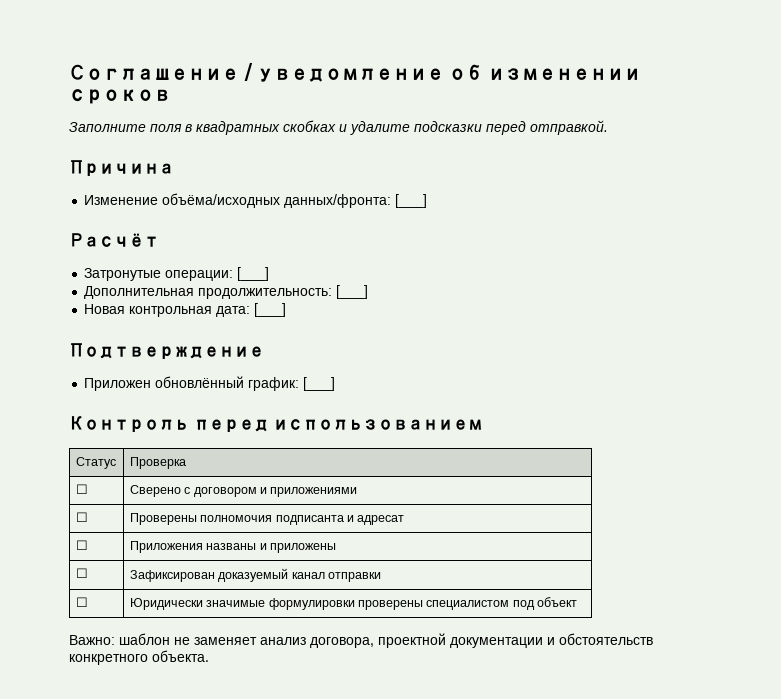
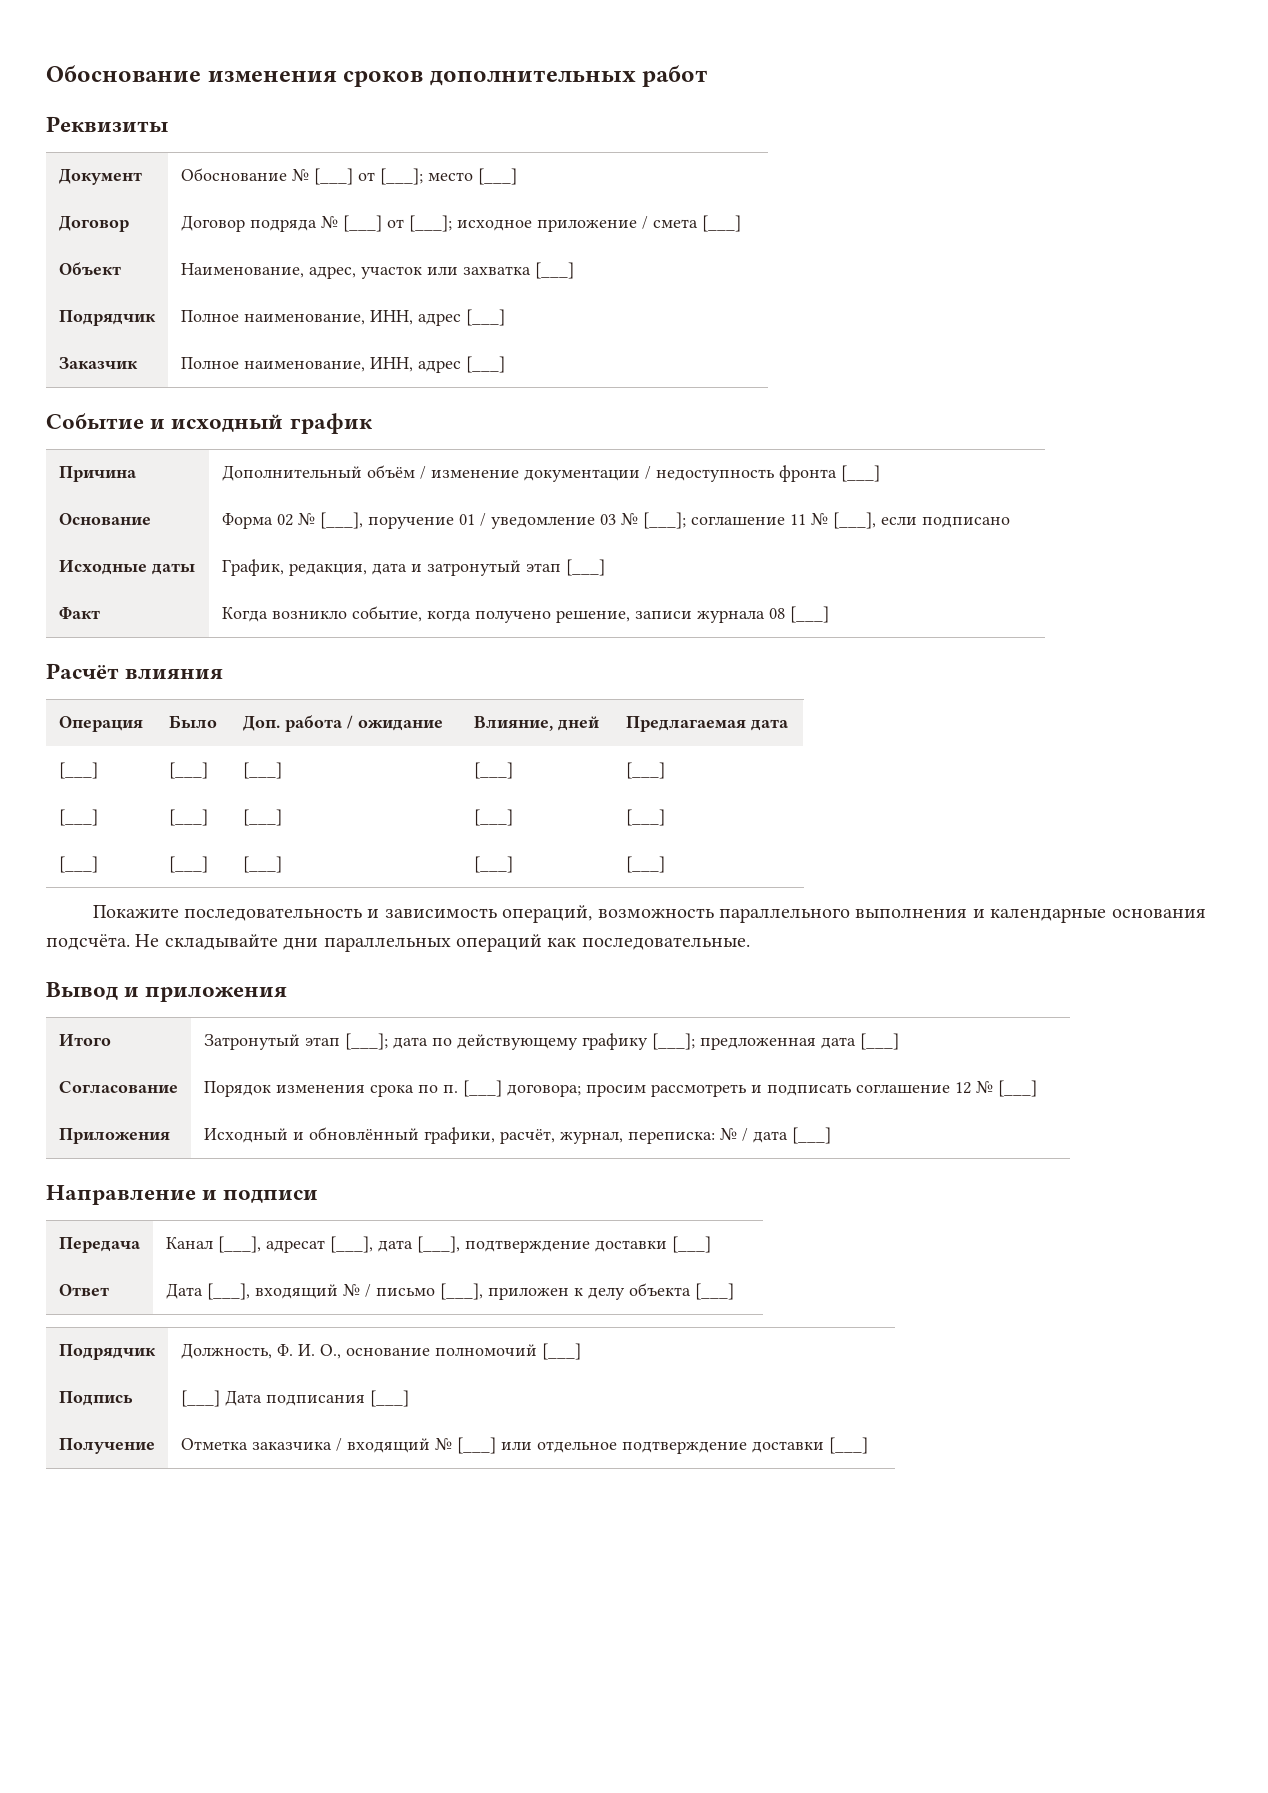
[69,62,641,82] [69,89,171,104] [69,120,608,135] [69,160,174,176] [84,193,428,208] [69,233,159,247] [84,267,270,281] [84,285,369,299] [84,303,287,317] [69,343,264,359] [84,376,336,391] [69,416,484,432] [75,457,116,469] [129,457,186,469] [75,484,88,494] [129,485,358,497] [75,512,88,522] [129,513,405,525] [75,540,88,550] [129,541,336,553] [75,568,88,578] [129,568,381,582] [75,597,88,607] [129,597,578,610] [69,633,653,648] [69,650,209,665] Соглашение / уведомление об изменении сроков // Заполните поля в квадратных скобках и удалите подсказки перед отправкой. // Причина // Изменение объёма/исходных данных/фронта: [___] // Расчёт // Затронутые операции: [___] // Дополнительная продолжительность: [___] // Новая контрольная дата: [___] // Подтверждение // Приложен обновлённый график: [___] // Контроль перед использованием // Статус | Проверка // ☐ | Сверено с договором и приложениями // ☐ | Проверены полномочия подписанта и адресат // ☐ | Приложения названы и приложены // ☐ | Зафиксирован доказуемый канал отправки // ☐ | Юридически значимые формулировки проверены специалистом под объект // Важно: шаблон не заменяет анализ договора, проектной документации и обстоятельств конкретного объекта. -> [46,65,709,87] [46,116,168,132] [58,169,142,185] [180,168,517,185] [58,216,129,232] [180,215,741,232] [58,262,121,275] [180,262,574,279] [58,310,156,326] [180,309,505,326] [58,357,138,369] [180,356,505,373] [46,413,373,434] [58,466,137,482] [221,465,880,482] [58,513,151,525] [221,512,1010,529] [58,560,195,575] [221,559,605,576] [58,607,100,619] [221,606,829,623] [46,663,224,679] [58,716,143,732] [168,715,217,728] [242,715,443,732] [473,716,600,731] [625,716,789,732] [58,762,98,779] [168,762,208,779] [242,762,282,779] [473,762,513,779] [625,762,665,779] [58,809,98,826] [168,809,208,826] [242,809,282,826] [473,809,513,826] [625,809,665,826] [58,856,98,873] [168,856,208,873] [242,856,282,873] [473,856,513,873] [625,856,665,873] [92,905,1206,923] [46,934,750,952] [46,982,288,1002] [58,1034,111,1046] [203,1033,899,1050] [58,1081,178,1093] [203,1080,1037,1097] [58,1128,170,1144] [203,1127,831,1144] [46,1185,319,1205] [58,1237,141,1253] [165,1236,711,1253] [58,1284,109,1296] [165,1283,734,1300] [58,1344,156,1360] [180,1343,581,1360] [58,1391,133,1406] [180,1390,409,1407] [58,1438,155,1454] [180,1437,868,1454] Обоснование изменения сроков дополнительных работ // Реквизиты // Документ | Обоснование № [___] от [___]; место [___] // Договор | Договор подряда № [___] от [___]; исходное приложение / смета [___] // Объект | Наименование, адрес, участок или захватка [___] // Подрядчик | Полное наименование, ИНН, адрес [___] // Заказчик | Полное наименование, ИНН, адрес [___] // Событие и исходный график // Причина | Дополнительный объём / изменение документации / недоступность фронта [___] // Основание | Форма 02 № [___], поручение 01 / уведомление 03 № [___]; соглашение 11 № [___], если подписано // Исходные даты | График, редакция, дата и затронутый этап [___] // Факт | Когда возникло событие, когда получено решение, записи журнала 08 [___] // Расчёт влияния // Операция | Было | Доп. работа / ожидание | Влияние, дней | Предлагаемая дата // [___] | [___] | [___] | [___] | [___] // [___] | [___] | [___] | [___] | [___] // [___] | [___] | [___] | [___] | [___] // Покажите последовательность и зависимость операций, возможность параллельного выполнения и календарные основания подсчёта. Не складывайте дни параллельных операций как последовательные. // Вывод и приложения // Итого | Затронутый этап [___]; дата по действующему графику [___]; предложенная дата [___] // Согласование | Порядок изменения срока по п. [___] договора; просим рассмотреть и подписать соглашение 12 № [___] // Приложения | Исходный и обновлённый графики, расчёт, журнал, переписка: № / дата [___] // Направление и подписи // Передача | Канал [___], адресат [___], дата [___], подтверждение доставки [___] // Ответ | Дата [___], входящий № / письмо [___], приложен к делу объекта [___] // Подрядчик | Должность, Ф. И. О., основание полномочий [___] // Подпись | [___] Дата подписания [___] // Получение | Отметка заказчика / входящий № [___] или отдельное подтверждение доставки [___]

